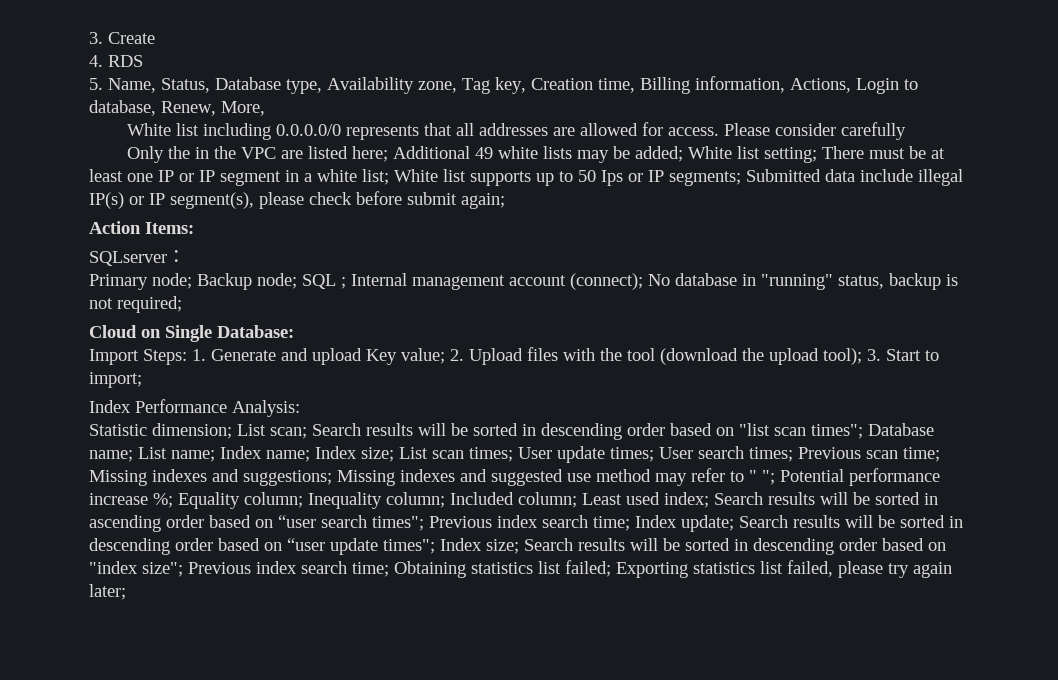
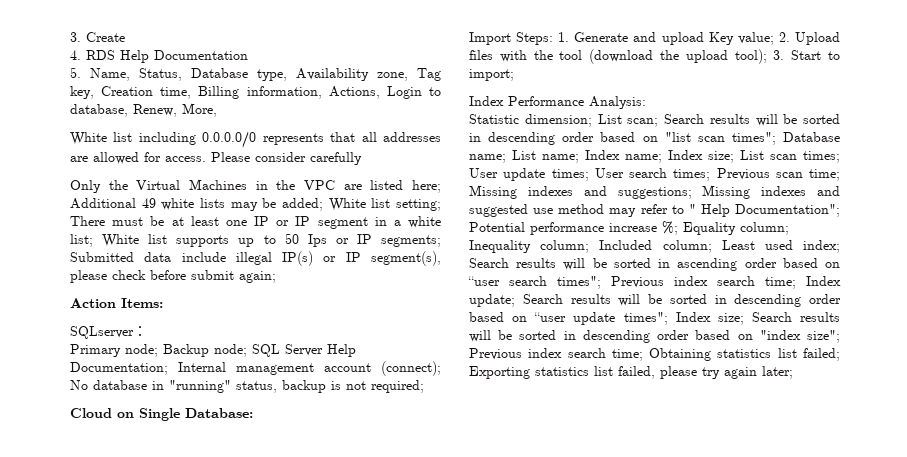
(143, 61) none -> [120,50,248,63] Help Documentation
(190, 152) none -> [136,179,247,190] Virtual Machines
[341,277,346,289] ; -> [285,344,356,357] [70,362,168,375] Server Help Documentation;
[762,470,775,485] "; -> [700,204,840,217] Help Documentation";

